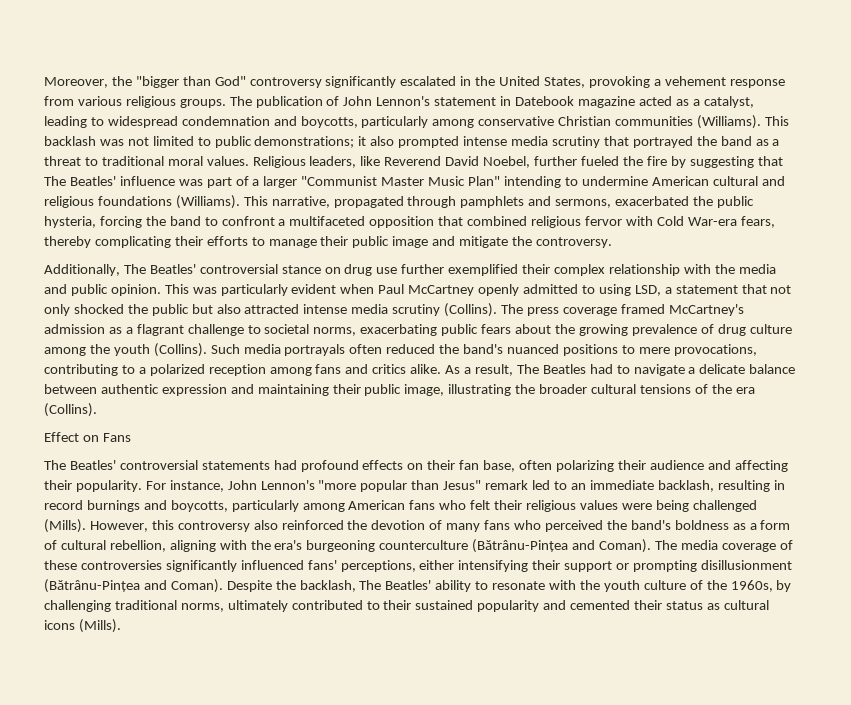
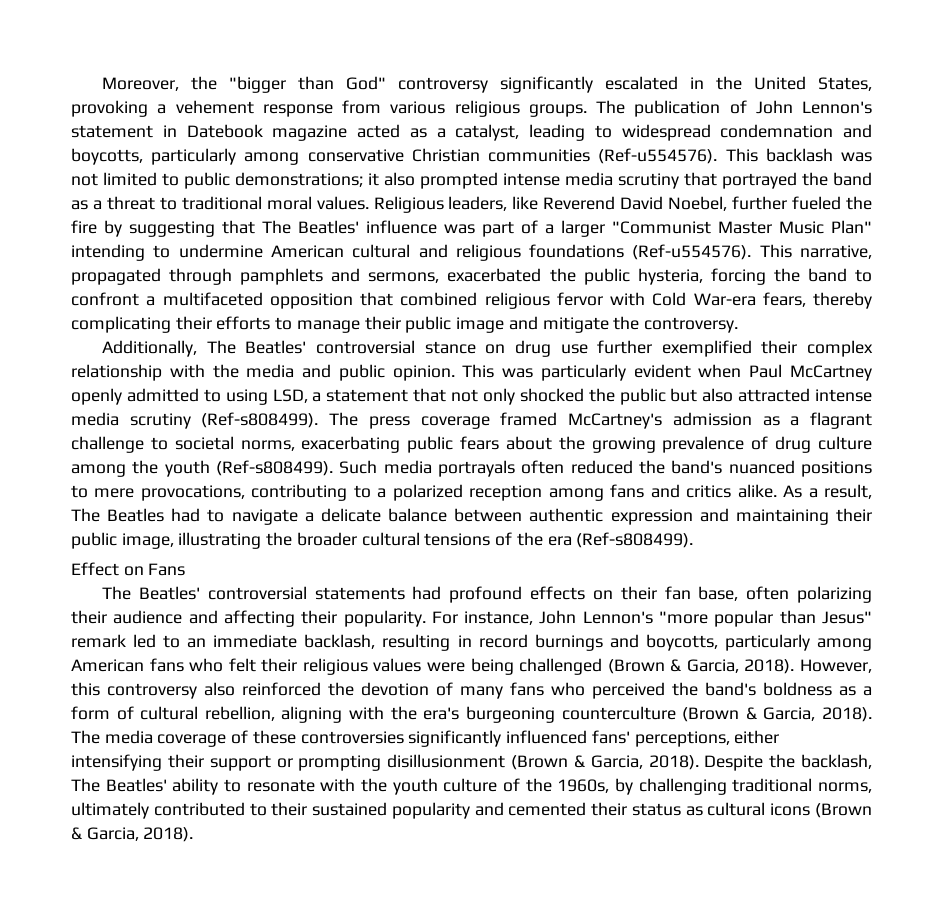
[697,115,762,129] (Williams). -> [598,148,718,164] (Ref-u554576).
[175,195,240,209] (Williams). -> [632,244,752,260] (Ref-u554576).
[444,303,498,317] (Collins). -> [201,412,319,428] (Ref-s808499).
[153,343,207,357] (Collins). -> [216,460,333,476] (Ref-s808499).
[44,403,97,417] (Collins). -> [576,532,694,548] (Ref-s808499).
[44,519,86,533] (Mills). -> [607,659,795,674] (Brown & Garcia, 2018).
[472,539,652,553] (Bătrânu-Pințea and Coman). -> [682,707,873,722] (Brown & Garcia, 2018).
[44,579,223,593] (Bătrânu-Pințea and Coman). -> [511,755,699,770] (Brown & Garcia, 2018).
[78,619,121,633] (Mills). -> [814,803,872,818] [71,827,194,842] (Brown & Garcia, 2018).

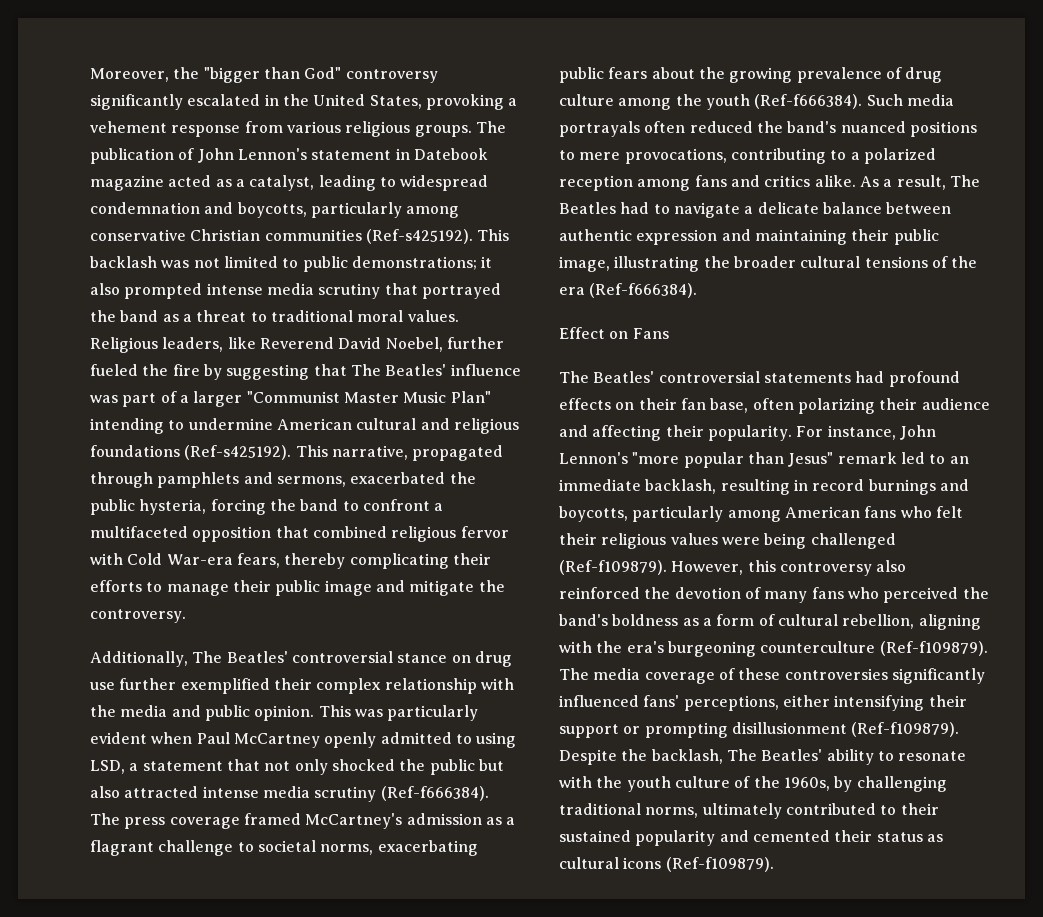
[598,148,718,164] (Ref-u554576). -> [365,229,473,244] (Ref-s425192).
[632,244,752,260] (Ref-u554576). -> [184,445,292,460] (Ref-s425192).
[201,412,319,428] (Ref-s808499). -> [380,786,489,801] (Ref-f666384).
[216,460,333,476] (Ref-s808499). -> [754,94,863,109] (Ref-f666384).
[576,532,694,548] (Ref-s808499). -> [589,283,698,298] (Ref-f666384).
[607,659,795,674] (Brown & Garcia, 2018). -> [559,560,667,575] (Ref-f109879).
[682,707,873,722] (Brown & Garcia, 2018). -> [879,641,988,656] (Ref-f109879).
[511,755,699,770] (Brown & Garcia, 2018). -> [851,722,960,737] (Ref-f109879).
[814,803,872,818] [71,827,194,842] (Brown & Garcia, 2018). -> [665,857,774,872] (Ref-f109879).

